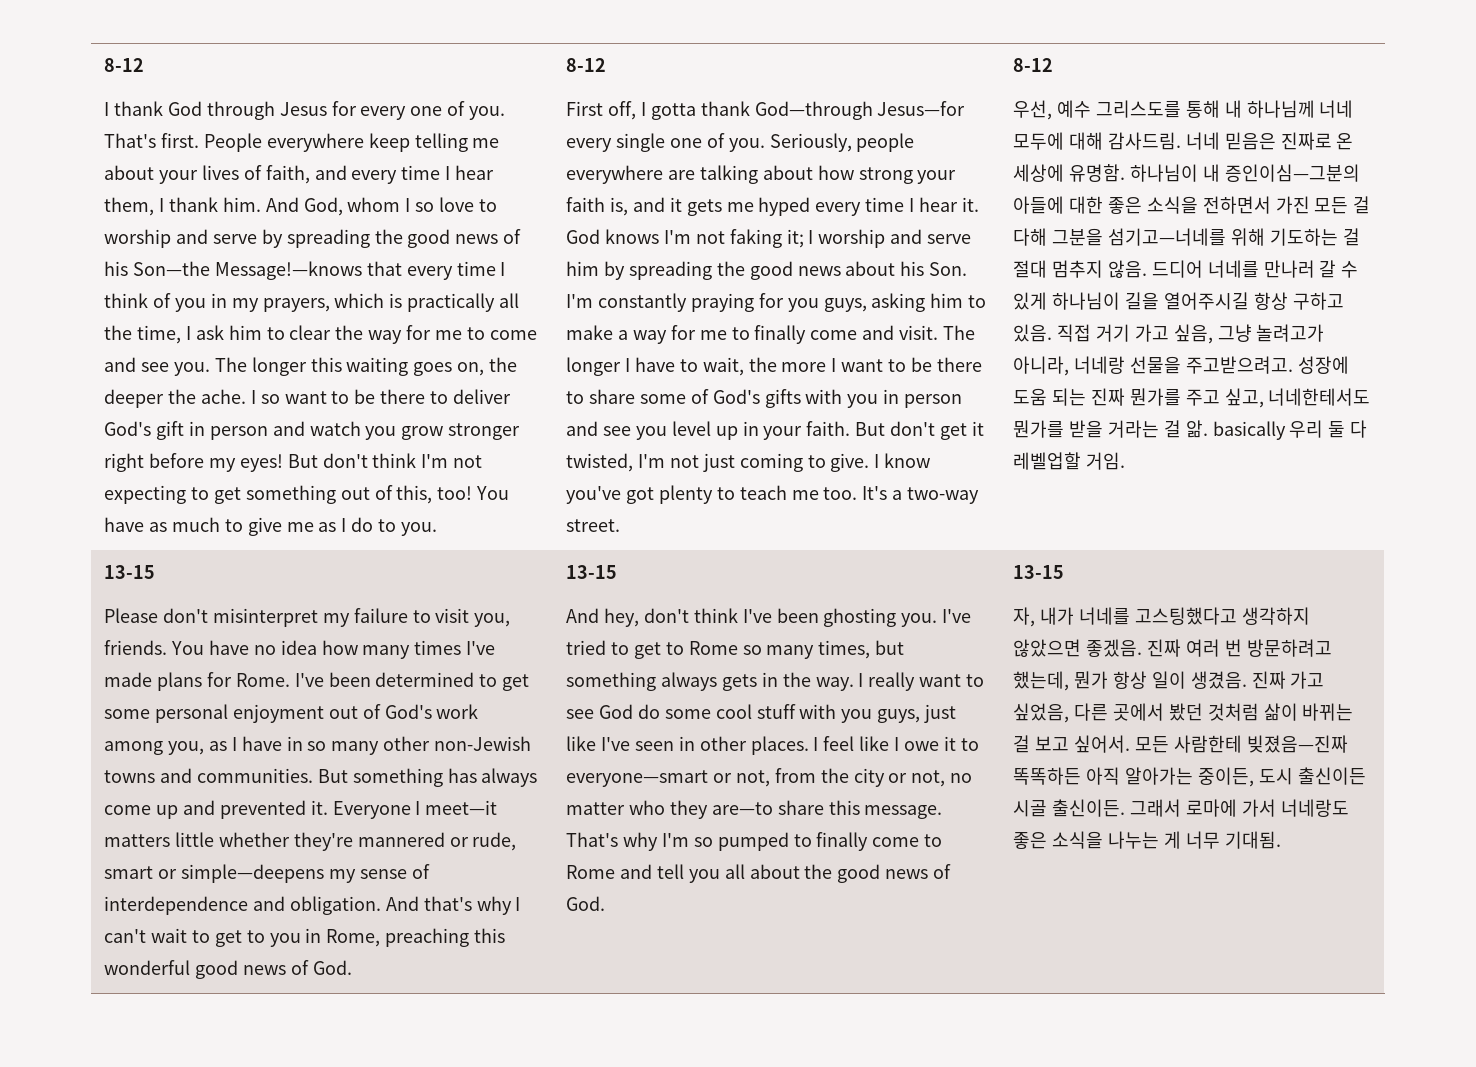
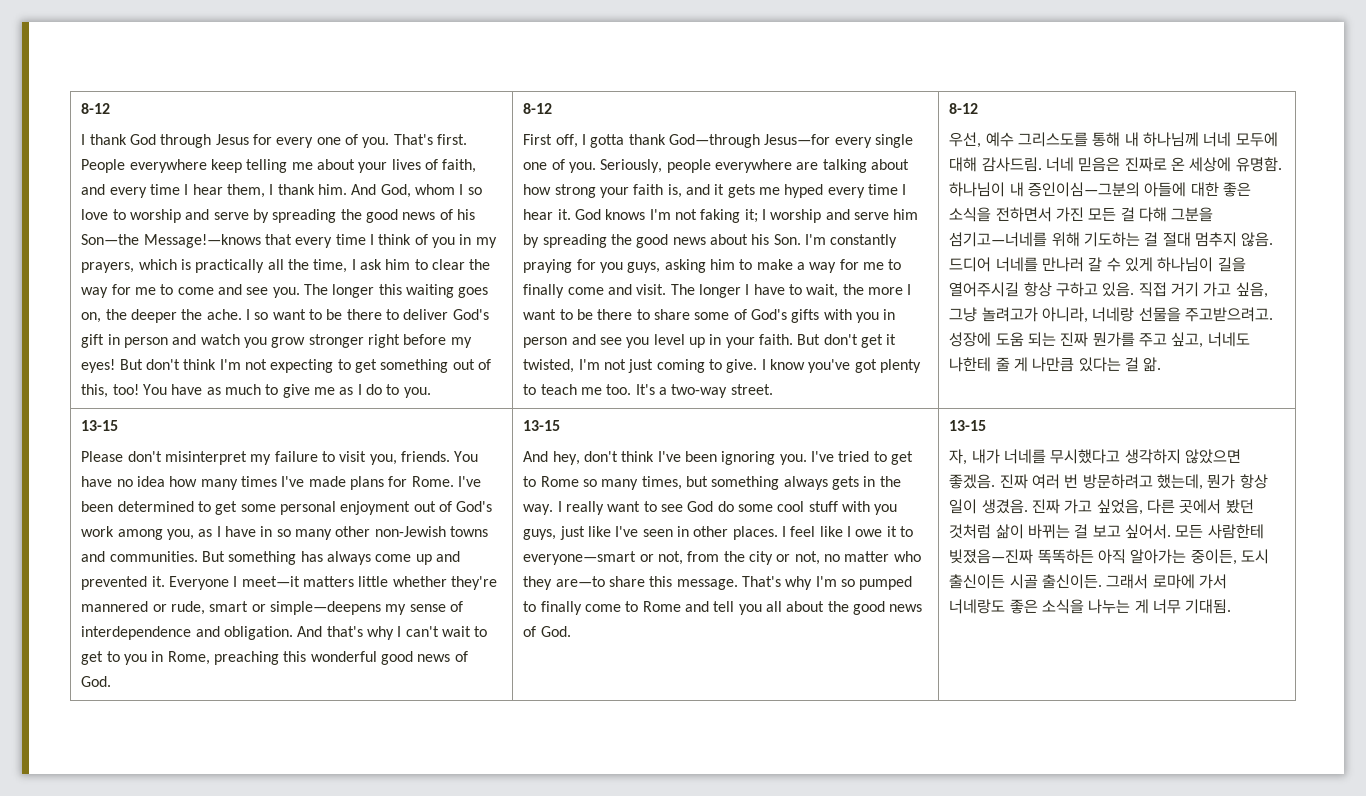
[1268,388,1371,406] [1013,420,1368,440] [1013,452,1126,470] 너네한테서도 뭔가를 받을 거라는 걸 앎. basically 우리 둘 다 레벨업할 거임. -> [1207,332,1250,347] [949,357,1162,372] 너네도 나한테 줄 게 나만큼 있다는 걸 앎.
[823,608,897,627] ghosting -> [721,451,776,465] ignoring
[1134,607,1237,625] 고스팅했다고 -> [1050,449,1121,464] 무시했다고

